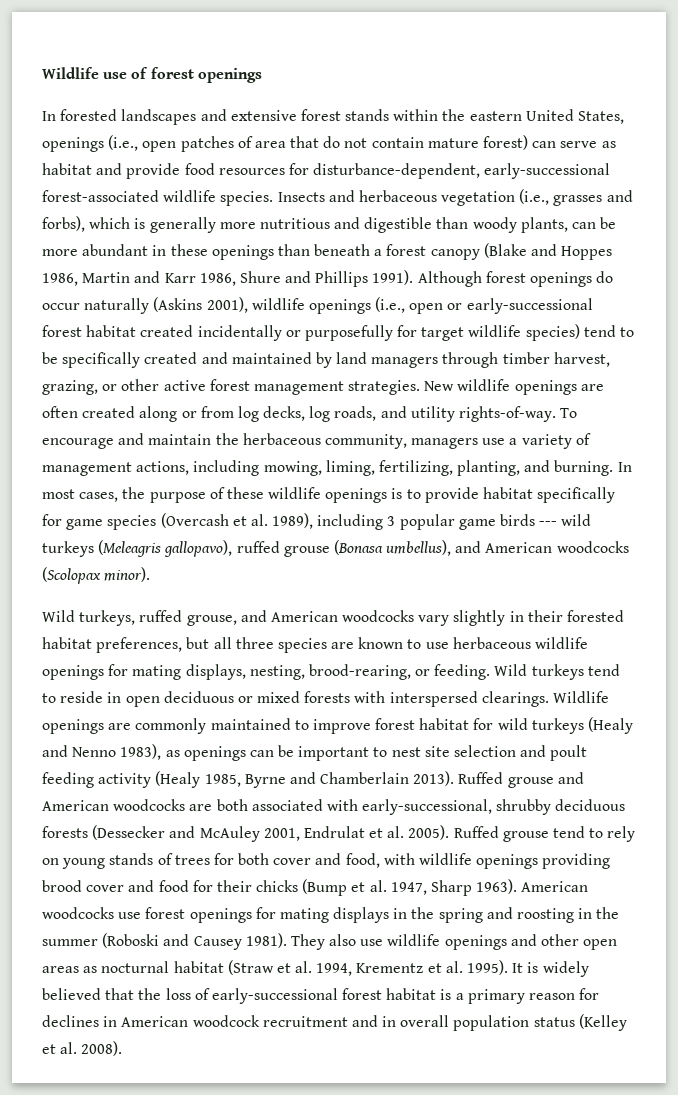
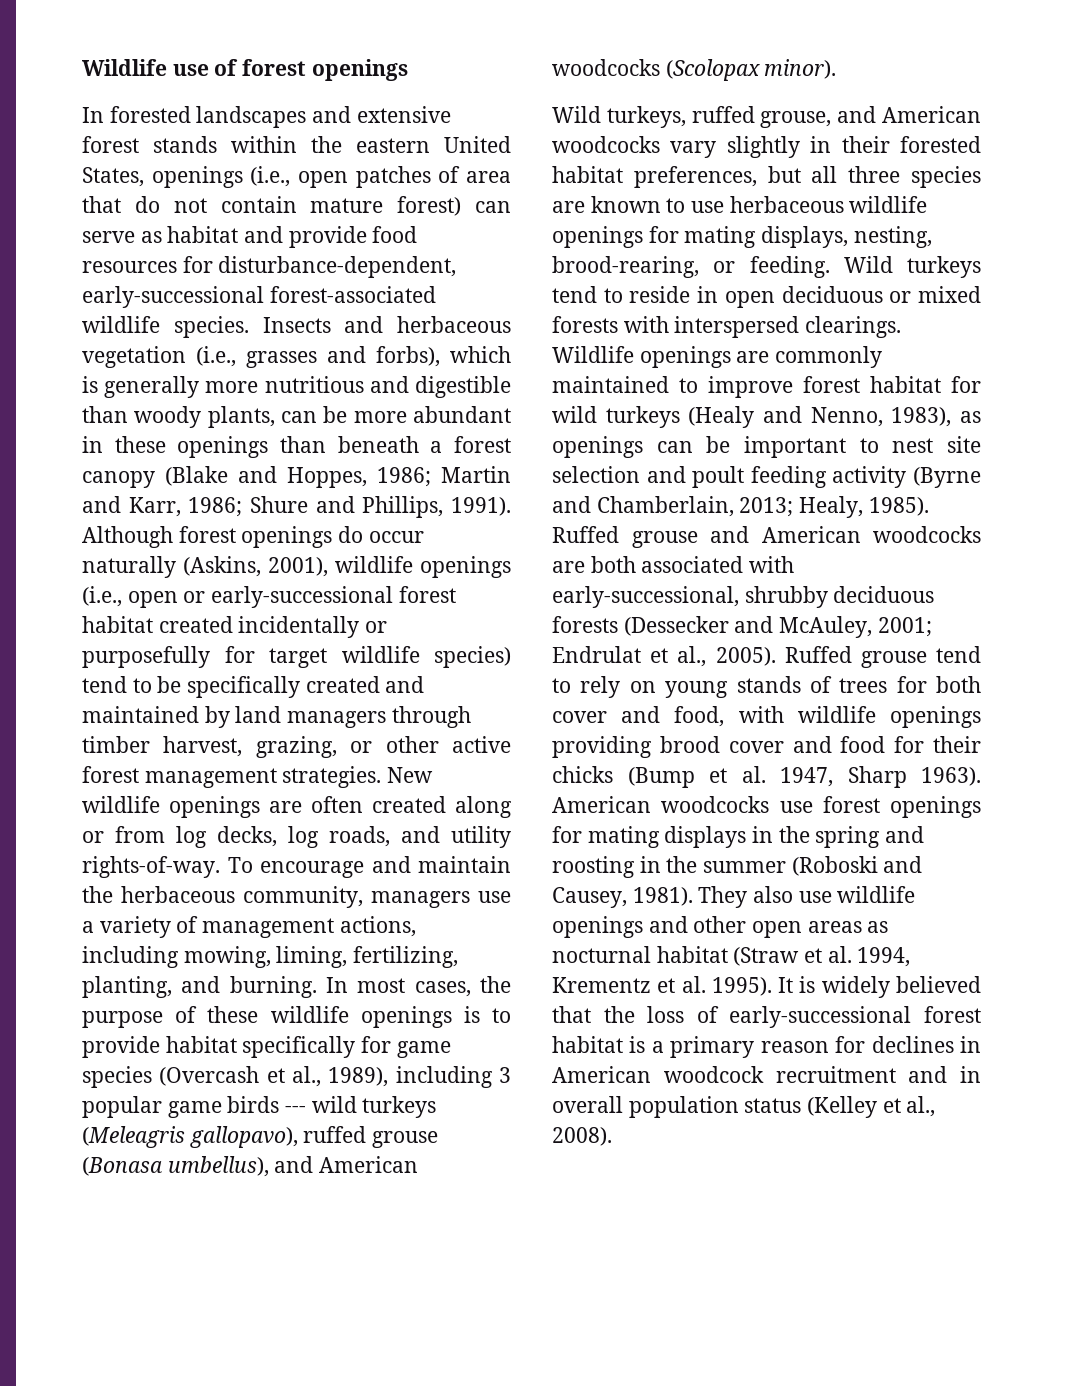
[561,246,613,260] [42,271,236,286] Hoppes 1986, Martin and Karr 1986, -> [287,466,511,488] [82,496,243,517] Hoppes, 1986; Martin and Karr, 1986;
[315,271,369,287] Phillips -> [362,496,444,518] Phillips,
[153,297,203,312] (Askins -> [183,556,261,577] (Askins,
[250,514,268,526] al. -> [292,1066,321,1087] al.,
[72,747,117,757] Nenno -> [810,407,883,427] Nenno,
[155,771,455,788] (Healy 1985, Byrne and Chamberlain 2013). -> [913,467,981,488] [552,496,929,518] (Byrne and Chamberlain, 2013; Healy, 1985).
[199,826,300,842] McAuley 2001, -> [779,616,932,638] McAuley, 2001;
[387,826,405,838] al. -> [677,646,707,667] al.,
[193,936,242,950] Causey -> [552,887,627,908] Causey,
[60,1042,78,1054] al. -> [906,1096,936,1117] al.,

